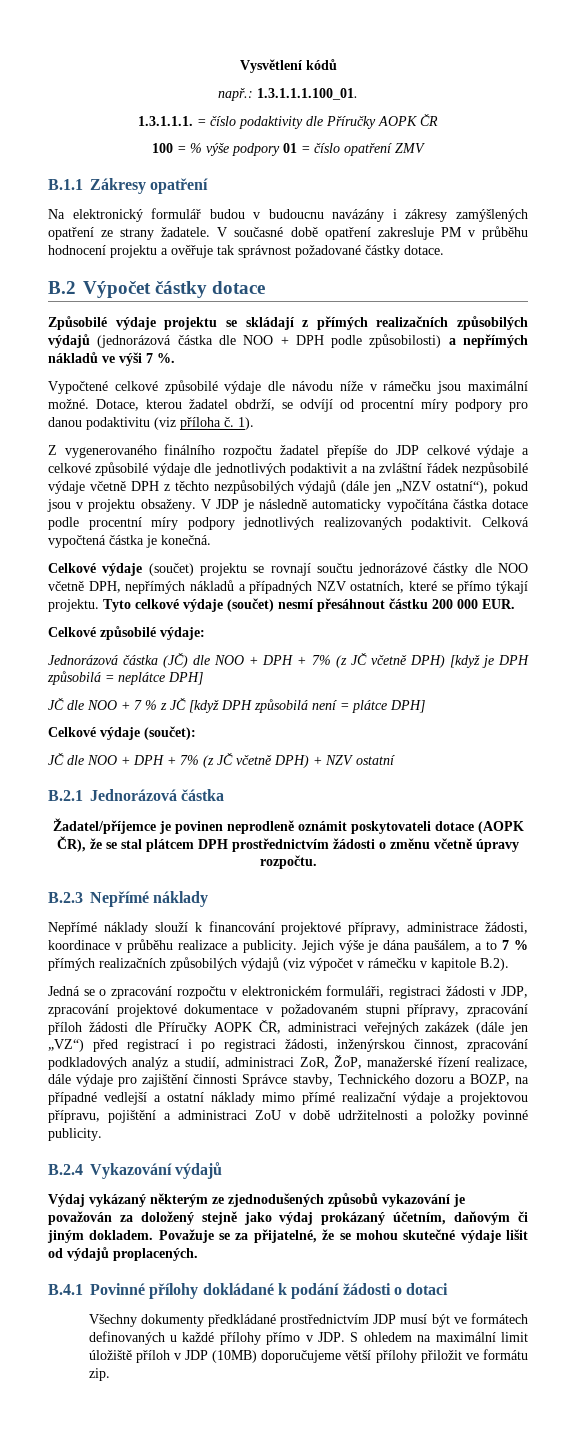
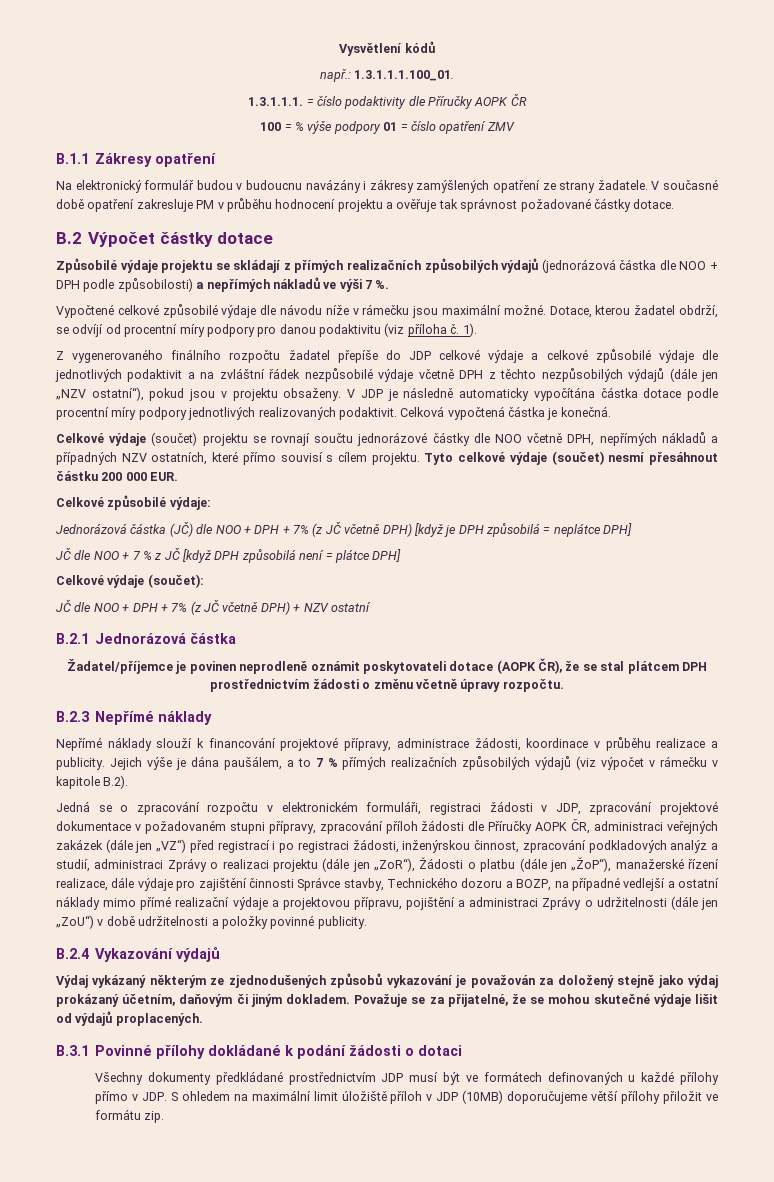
[441,581,528,594] se přímo týkají -> [242,452,367,465] přímo souvisí s cílem
[299,1055,362,1069] ZoR, ŽoP, -> [167,857,612,872] Zprávy o realizaci projektu (dále jen „ZoR“), Žádosti o platbu (dále jen „ŽoP“),
[254,1110,281,1120] ZoU -> [542,896,718,910] [56,915,94,929] Zprávy o udržitelnosti (dále jen „ZoU“)
[48,1284,83,1295] B.4.1 -> [56,1045,89,1056] B.3.1

